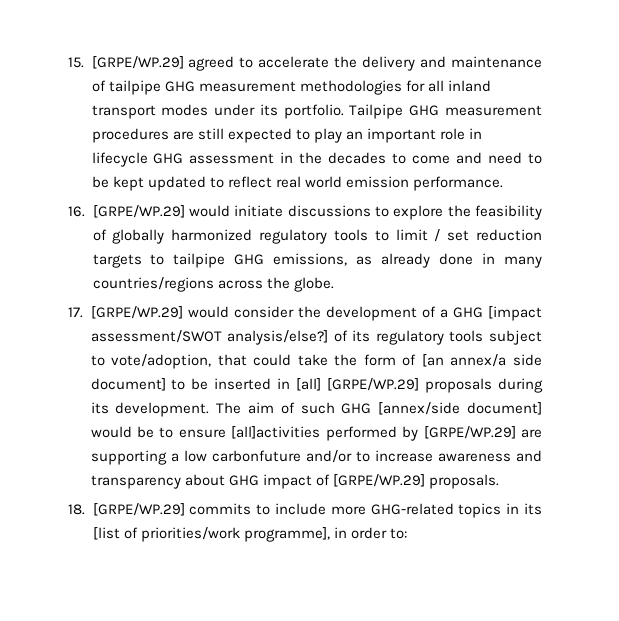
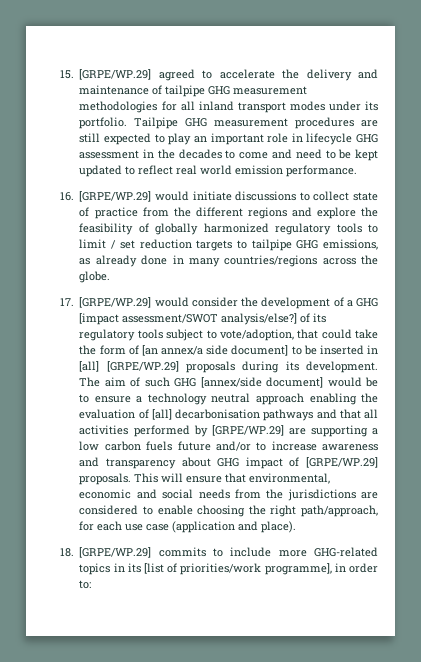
(389, 211) none -> [313,191,378,201] [79,207,312,219] collect state of practice from the different regions and
[231,426,321,439] [all]activities -> [136,393,378,405] [79,409,378,421] [79,425,129,435] a technology neutral approach enabling the evaluation of [all] decarbonisation pathways and that all activities
[211,450,301,462] carbonfuture -> [104,441,211,451] carbon fuels future
(499, 481) none -> [134,473,331,484] [79,489,378,501] [79,505,378,517] [79,521,297,533] This will ensure that environmental, economic and social needs from the jurisdictions are considered to enable choosing the right path/approach, for each use case (application and place).

